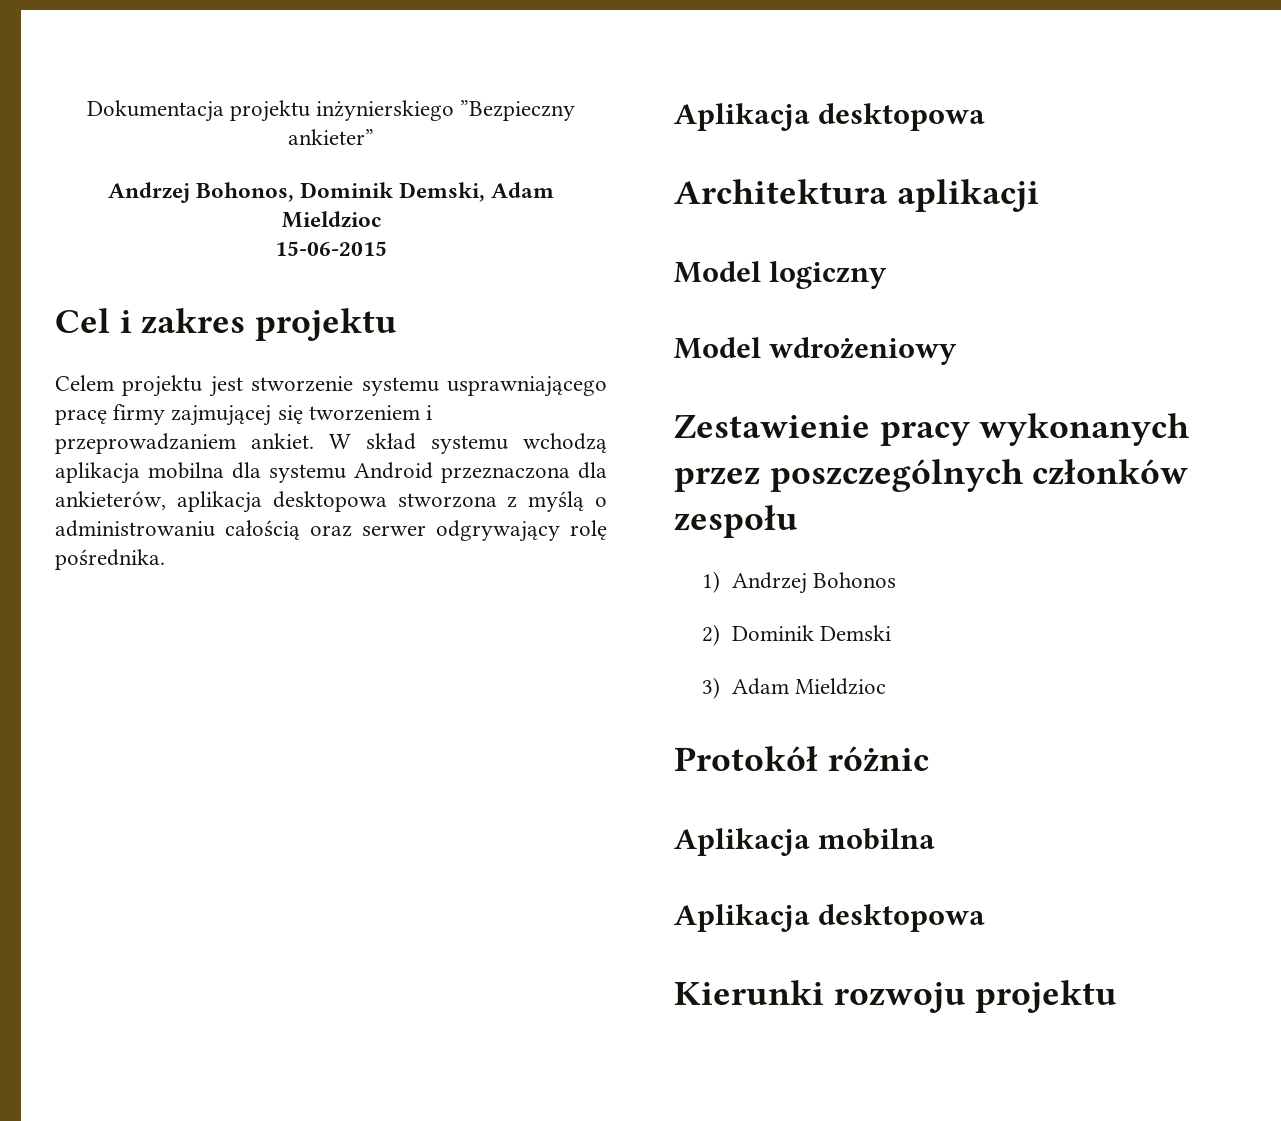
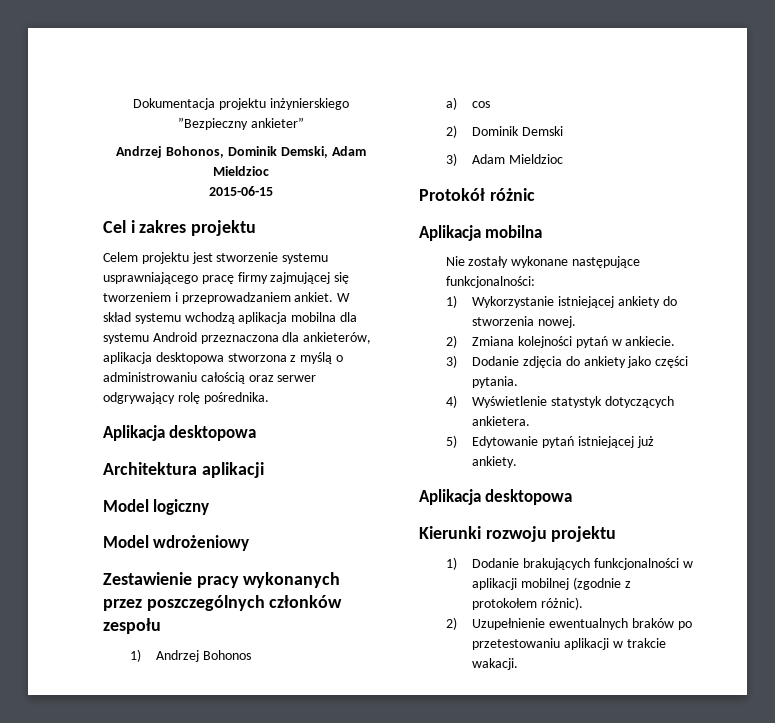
[275,241,387,256] 15-06-2015 -> [209,186,273,196] 2015-06-15
(896, 580) none -> [445,97,491,110] // a) cos
(936, 839) none -> [445,256,641,268] [445,276,535,288] [445,295,677,308] [472,316,577,328] [445,335,676,348] [445,355,689,368] [472,376,519,388] [445,395,674,408] [472,416,531,426] [445,435,654,448] [472,456,518,468] // Nie zostały wykonane następujące funkcjonalności: // 1) Wykorzystanie istniejącej ankiety do stworzenia nowej. // 2) Zmiana kolejności pytań w ankiecie. // 3) Dodanie zdjęcia do ankiety jako części pytania. // 4) Wyświetlenie statystyk dotyczących ankietera. // 5) Edytowanie pytań istniejącej już ankiety.
(1118, 996) none -> [445,557,693,570] [472,577,631,590] [472,597,584,610] [445,617,692,630] [472,638,666,650] [472,658,519,670] // 1) Dodanie brakujących funkcjonalności w aplikacji mobilnej (zgodnie z protokołem różnic). // 2) Uzupełnienie ewentualnych braków po przetestowaniu aplikacji w trakcie wakacji.

